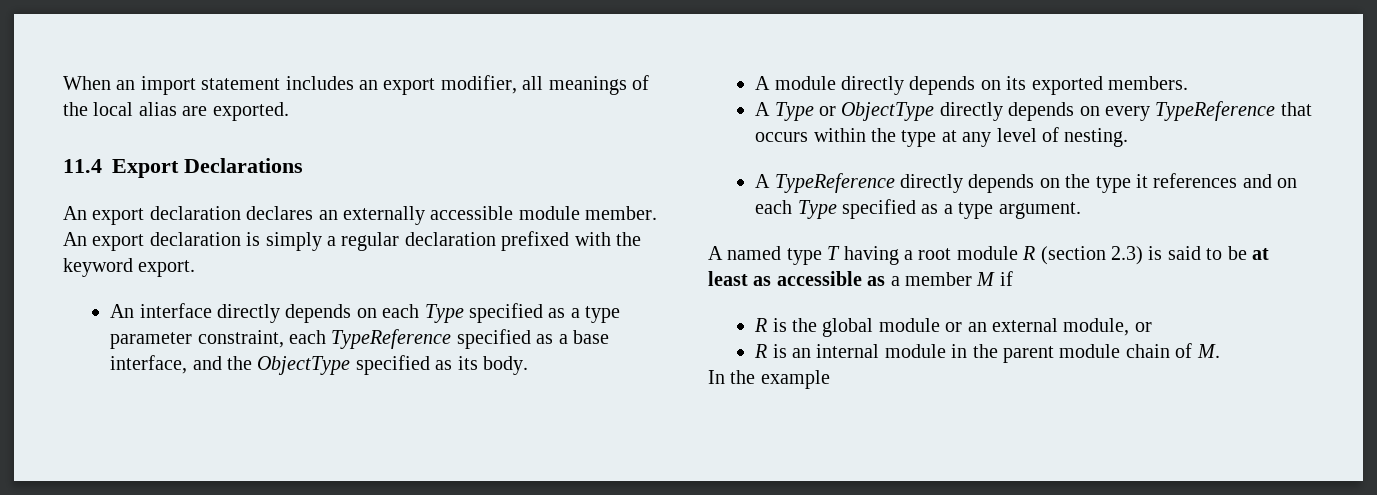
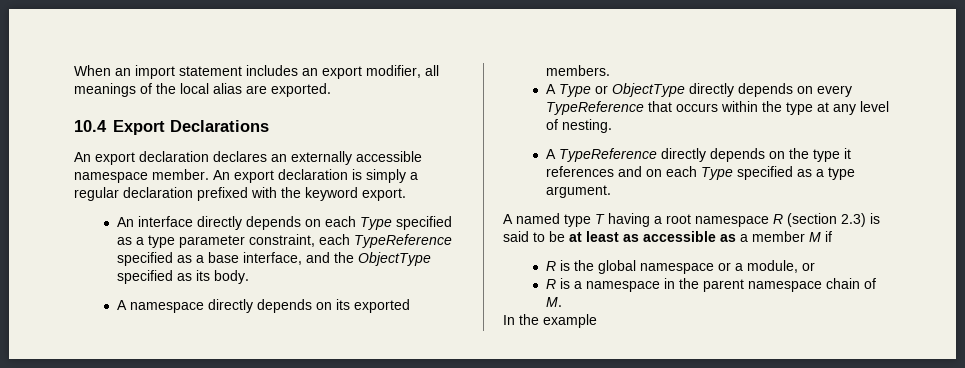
[63,159,102,173] 11.4 -> [74,120,107,132] 10.4
[518,206,580,220] module -> [74,172,148,183] namespace
[774,76,836,90] module -> [130,302,205,313] namespace
[956,246,1018,260] module -> [695,216,769,227] namespace
[878,318,1058,332] module or an external -> [640,262,744,274] namespace or a
[791,344,946,358] an internal module -> [574,281,661,292] a namespace
[1059,344,1121,358] module -> [748,281,823,292] namespace

